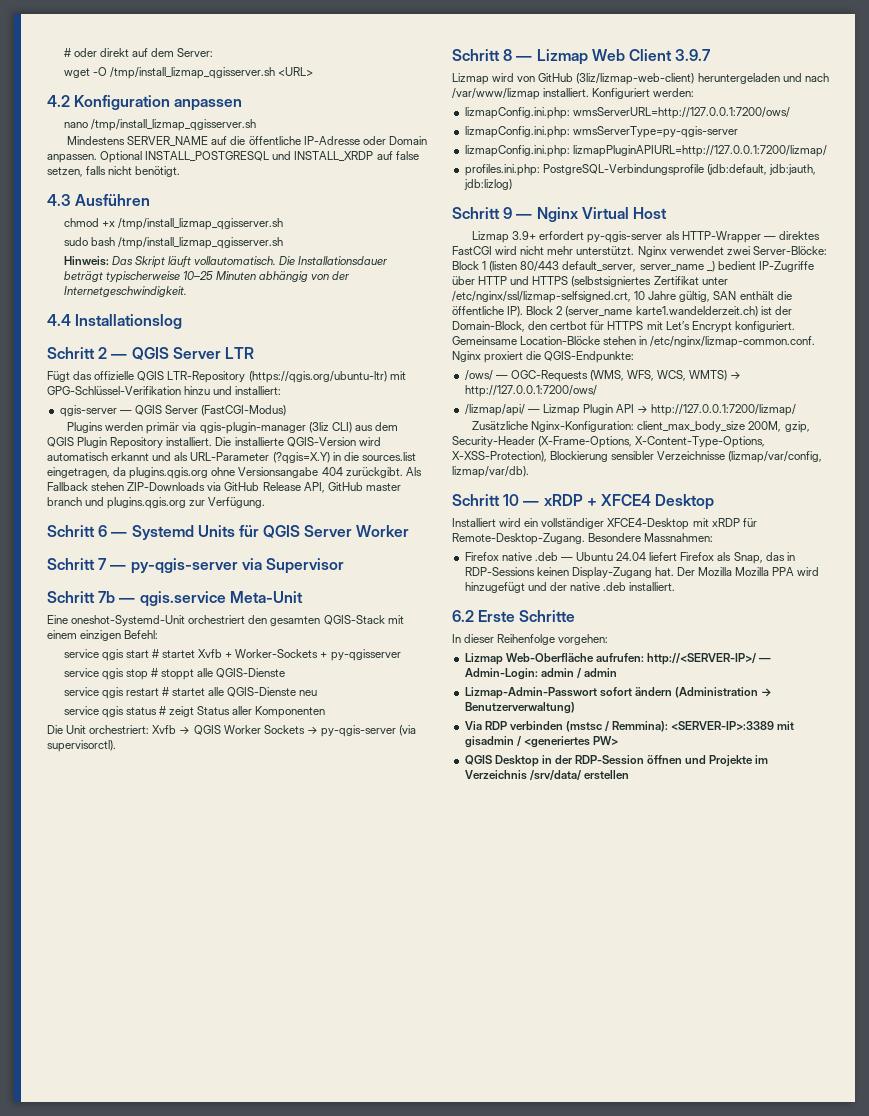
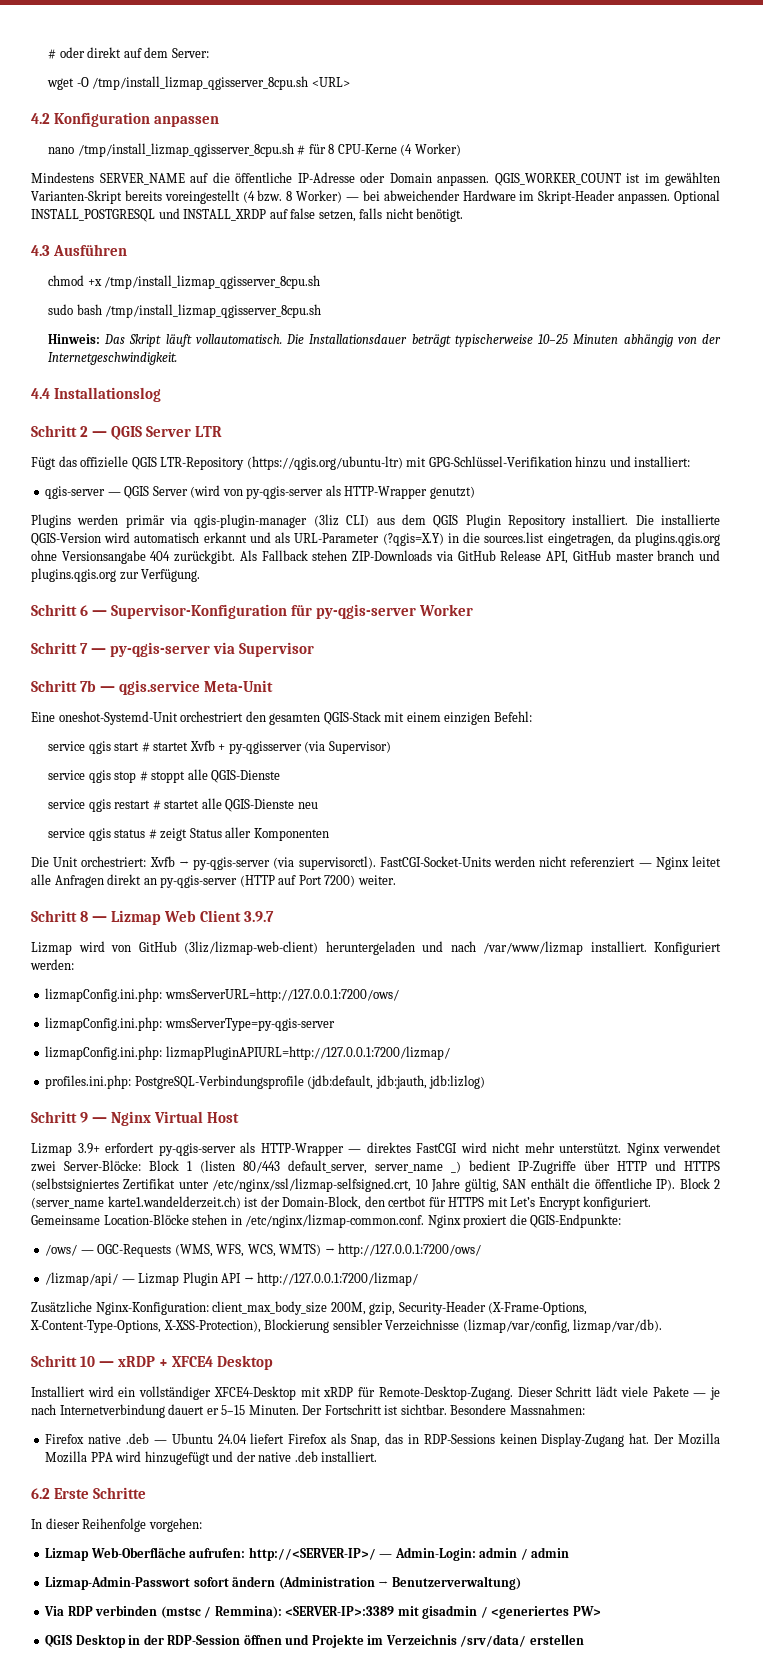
[109,67,275,79] /tmp/install_lizmap_qgisserver.sh -> [92,76,309,90] /tmp/install_lizmap_qgisserver_8cpu.sh
[90,119,256,131] /tmp/install_lizmap_qgisserver.sh -> [77,143,461,157] /tmp/install_lizmap_qgisserver_8cpu.sh # für 8 CPU-Kerne (4 Worker)
(97, 158) none -> [494,172,720,186] [31,190,671,204] QGIS_WORKER_COUNT ist im gewählten Varianten-Skript bereits voreingestellt (4 bzw. 8 Worker) — bei abweichender Hardware im Skript-Header anpassen.
[117,218,283,230] /tmp/install_lizmap_qgisserver.sh -> [104,275,321,289] /tmp/install_lizmap_qgisserver_8cpu.sh
[117,237,283,249] /tmp/install_lizmap_qgisserver.sh -> [105,304,322,318] /tmp/install_lizmap_qgisserver_8cpu.sh
[201,405,287,416] (FastCGI-Modus) -> [190,485,475,499] (wird von py-qgis-server als HTTP-Wrapper genutzt)
[131,525,353,540] Systemd Units für QGIS Server -> [111,604,417,619] Supervisor-Konfiguration für py-qgis-server
[235,649,328,658] Worker-Sockets + -> (226, 747) none
(401, 655) none -> [304,741,391,754] (via Supervisor)
[193,725,318,735] QGIS Worker Sockets → -> (189, 864) none
(116, 746) none -> [379,856,721,870] [31,874,396,888] FastCGI-Socket-Units werden nicht referenziert — Nginx leitet alle Anfragen direkt an py-qgis-server (HTTP auf Port 7200) weiter.
(585, 539) none -> [517,1386,721,1400] [31,1404,447,1418] Dieser Schritt lädt viele Pakete — je nach Internetverbindung dauert er 5–15 Minuten. Der Fortschritt ist sichtbar.

